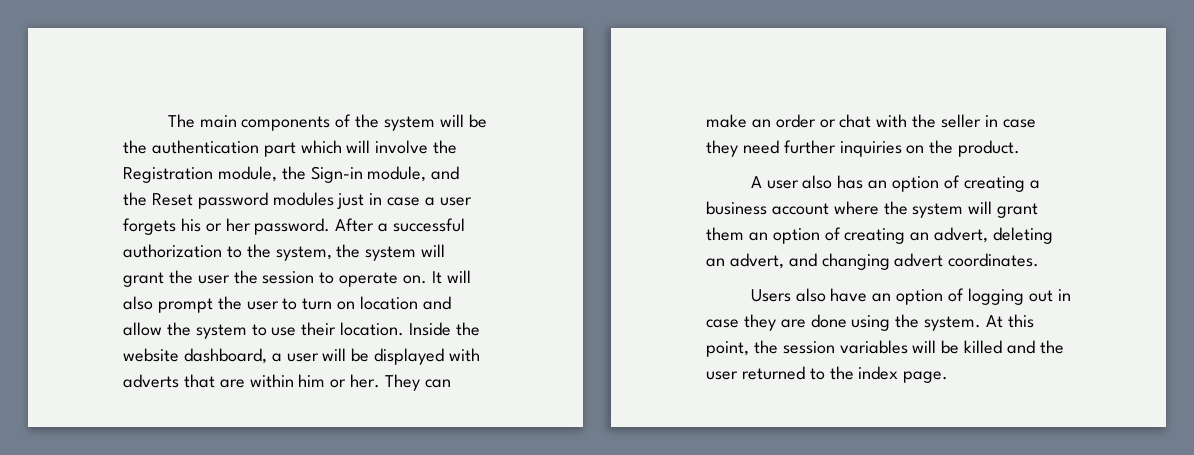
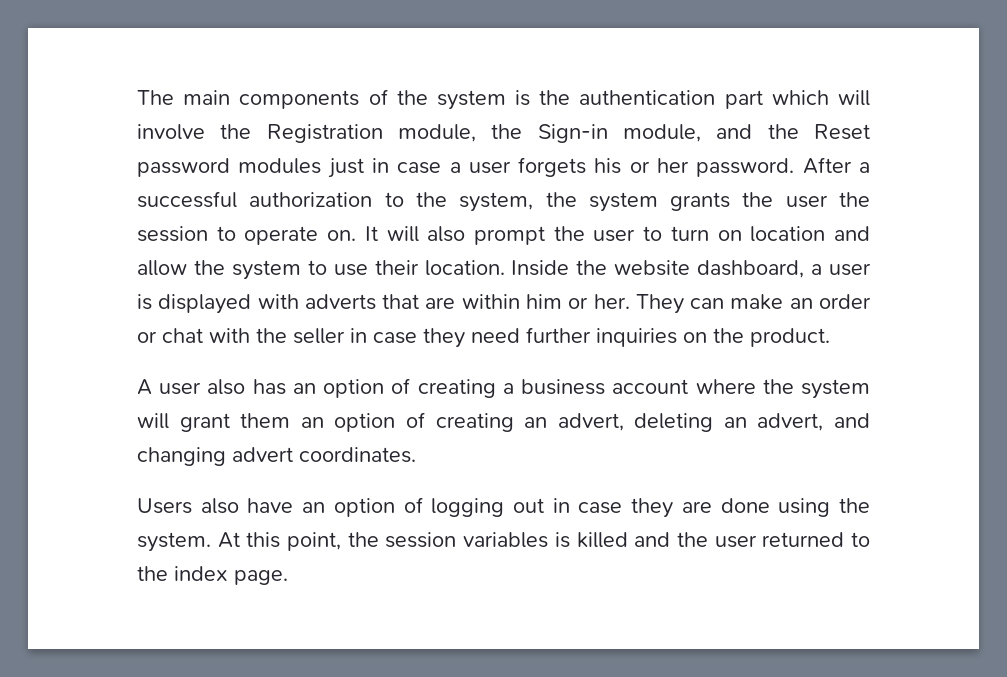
[439,114,487,128] will be -> [515,90,531,106] is
[421,244,446,257] [123,272,164,287] will grant -> [670,192,731,211] grants
[322,348,370,362] will be -> [137,294,152,310] is
[912,340,960,354] will be -> [554,532,570,548] is

